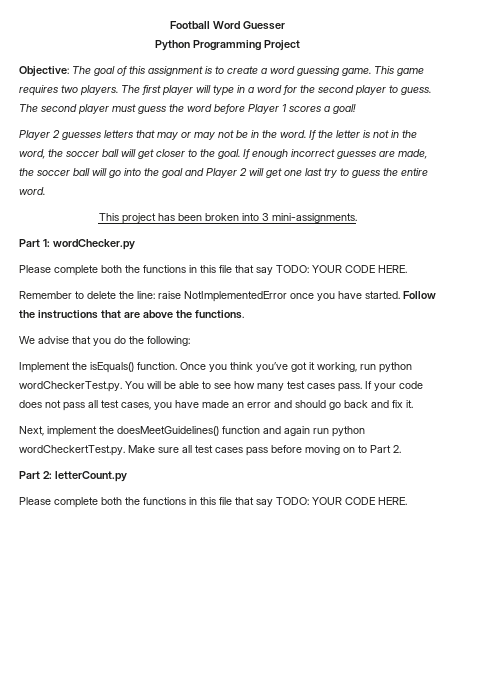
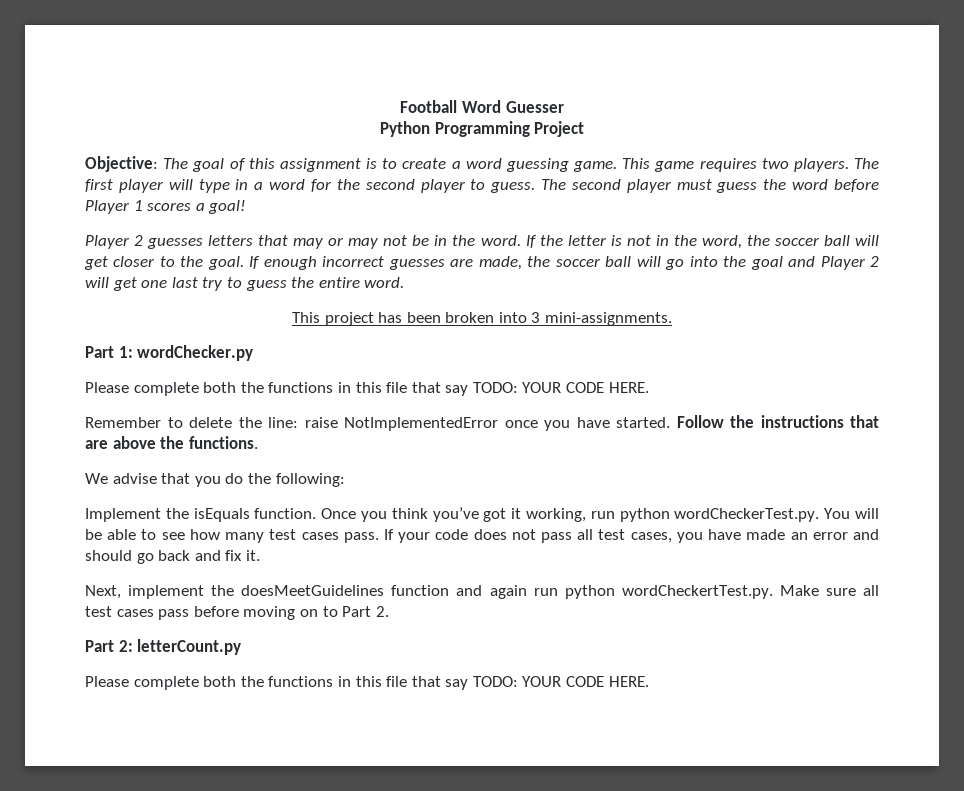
[90,362,134,373] isEquals() -> [193,508,250,522] isEquals
[117,426,219,436] doesMeetGuidelines() -> [241,585,385,596] doesMeetGuidelines

